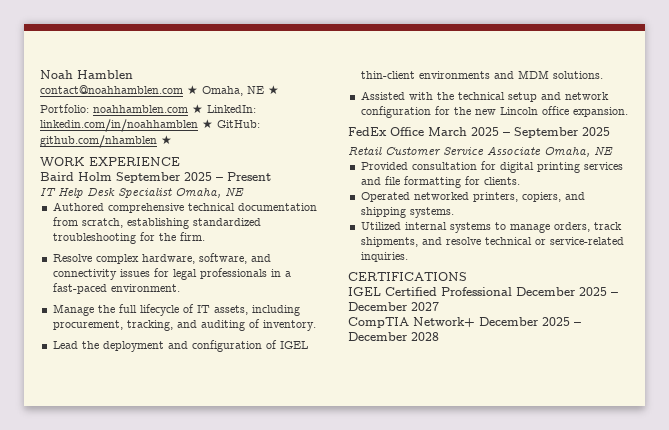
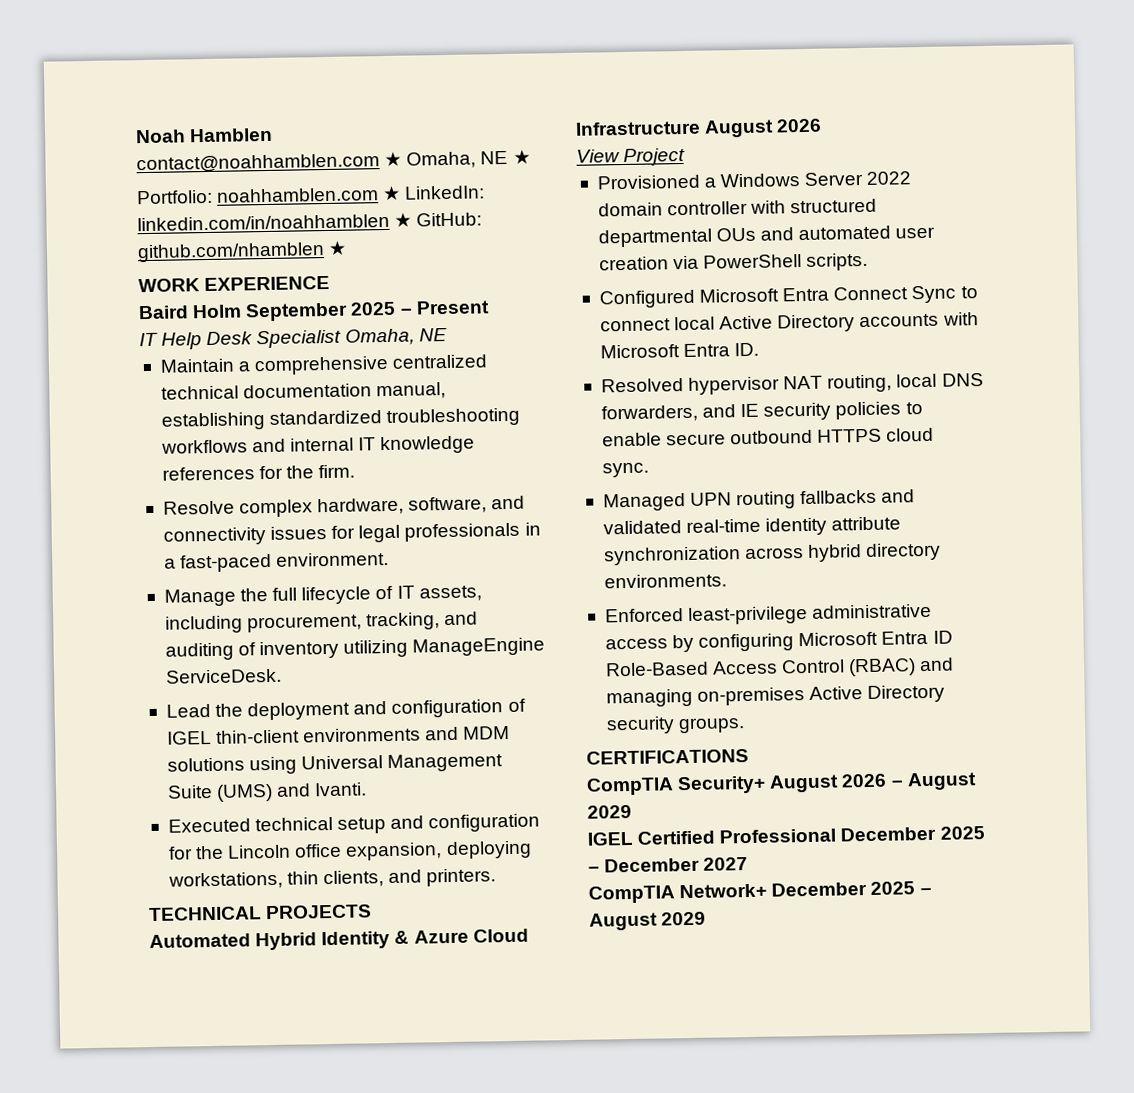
[52,202,317,213] [52,217,261,229] [52,233,136,244] Authored comprehensive technical documentation from scratch, establishing standardized troubleshooting -> [159,354,488,376] [160,382,447,400] [160,407,521,431] [160,435,476,455] [161,466,255,481] Maintain a comprehensive centralized technical documentation manual, establishing standardized troubleshooting workflows and internal IT knowledge references
[262,320,316,331] inventory. -> [259,637,546,660] [165,668,282,684] inventory utilizing ManageEngine ServiceDesk.
[552,71,603,79] [360,91,454,100] solutions. // Assisted with the -> [166,753,504,775] [166,782,368,802] [167,818,251,833] solutions using Universal Management Suite (UMS) and Ivanti. // Executed
[564,92,609,100] network -> (425, 822) none
[474,109,496,115] new -> (225, 852) none
[572,107,628,117] [348,127,610,138] [348,146,613,157] [360,161,623,173] [360,176,520,188] [360,192,585,202] [360,207,454,218] [360,222,622,233] [360,237,624,247] [360,252,408,262] [348,272,467,281] expansion. // FedEx Office March 2025 – September 2025 // Retail Customer Service Associate Omaha, NE // Provided consultation for digital printing services and file formatting for clients. // Operated networked printers, copiers, and shipping systems. // Utilized internal systems to manage orders, track shipments, and resolve technical or service-related inquiries. // CERTIFICATIONS -> [345,840,532,861] [167,868,497,890] [148,904,373,922] [149,928,529,951] [575,118,823,138] [576,147,686,166] [596,171,912,190] [597,198,878,217] [597,225,936,248] [598,252,869,271] [598,285,978,309] [599,312,979,333] [599,342,760,359] [600,373,984,395] [600,401,923,423] [601,427,935,447] [601,462,649,478] [602,489,916,512] [602,516,902,536] [603,542,942,566] [603,573,727,589] [604,603,933,625] [604,630,953,653] [604,657,955,677] [605,684,946,708] [605,716,746,735] [586,748,749,765] [586,772,977,796] [587,804,632,819] expansion, deploying workstations, thin clients, and printers. // TECHNICAL PROJECTS // Automated Hybrid Identity & Azure Cloud Infrastructure August 2026 // View Project // Provisioned a Windows Server 2022 domain controller with structured departmental OUs and automated user creation via PowerShell scripts. // Configured Microsoft Entra Connect Sync to connect local Active Directory accounts with Microsoft Entra ID. // Resolved hypervisor NAT routing, local DNS forwarders, and IE security policies to enable secure outbound HTTPS cloud sync. // Managed UPN routing fallbacks and validated real-time identity attribute synchronization across hybrid directory environments. // Enforced least-privilege administrative access by configuring Microsoft Entra ID Role-Based Access Control (RBAC) and managing on-premises Active Directory security groups. // CERTIFICATIONS // CompTIA Security+ August 2026 – August 2029
[348,332,439,341] December 2028 -> [589,911,707,931] August 2029

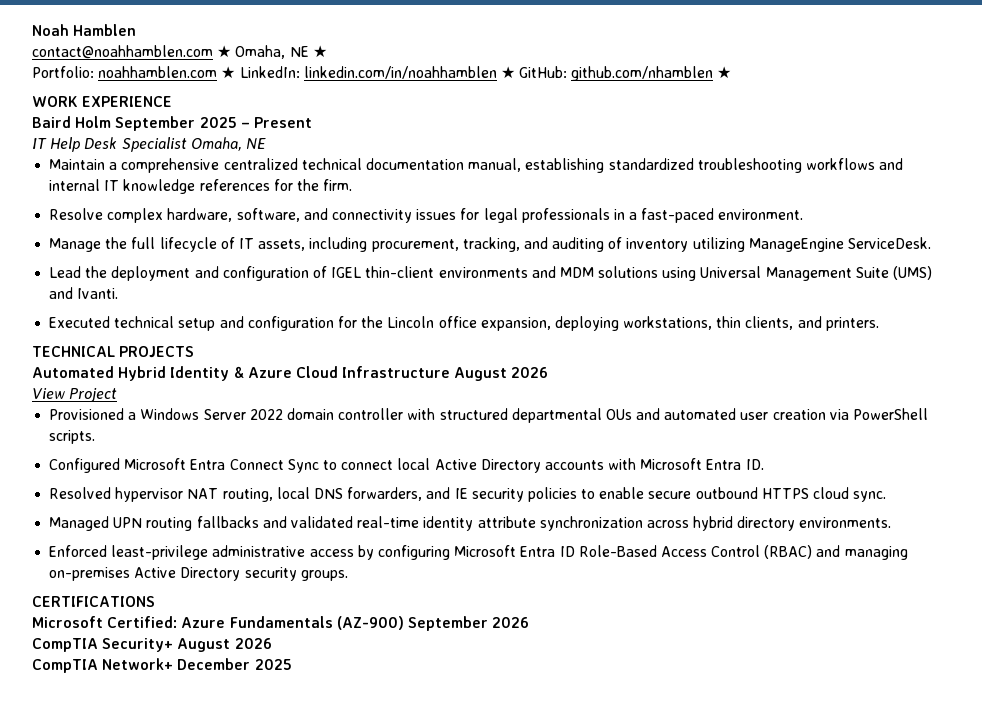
[586,772,977,796] [587,804,632,819] [587,826,985,846] [588,857,749,873] CompTIA Security+ August 2026 – August 2029 // IGEL Certified Professional December 2025 – December 2027 -> [32,616,530,631] [32,638,272,652] Microsoft Certified: Azure Fundamentals (AZ-900) September 2026 // CompTIA Security+ August 2026
[919,887,932,895] [589,911,707,931] – August 2029 -> (292, 664) none

